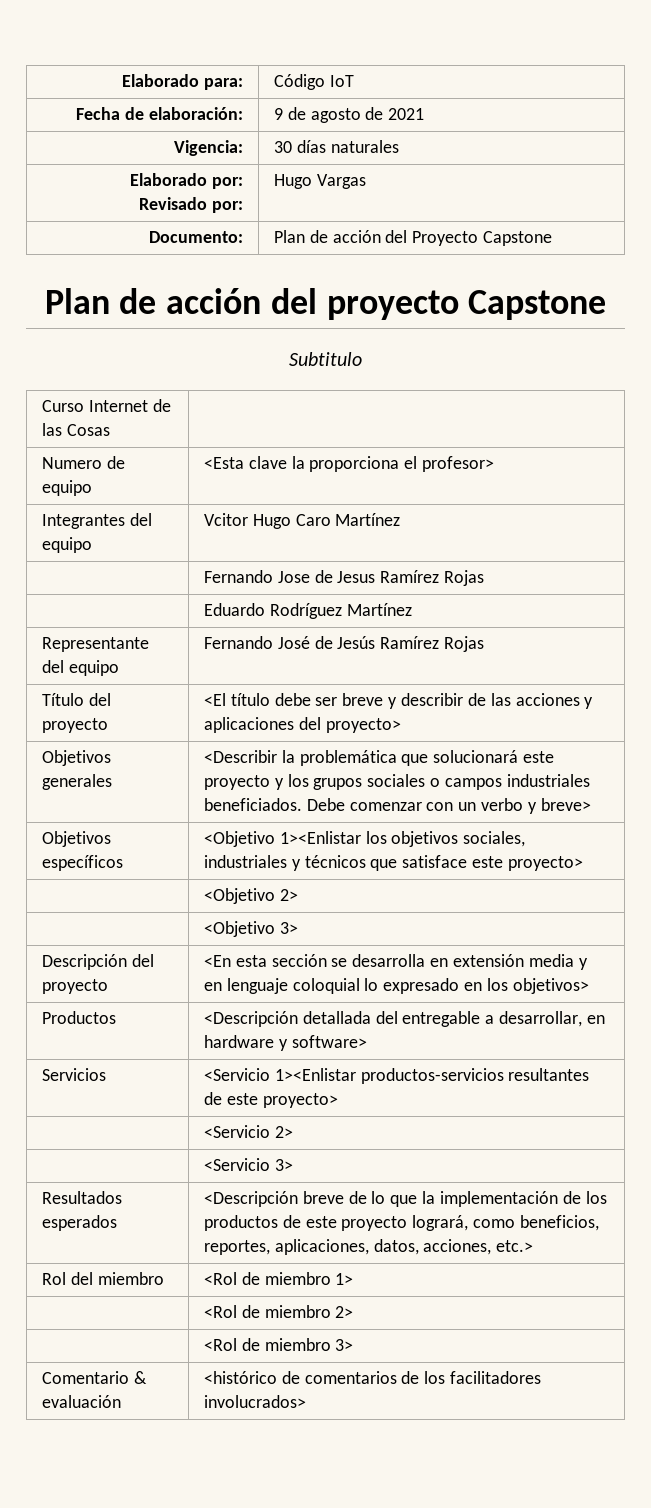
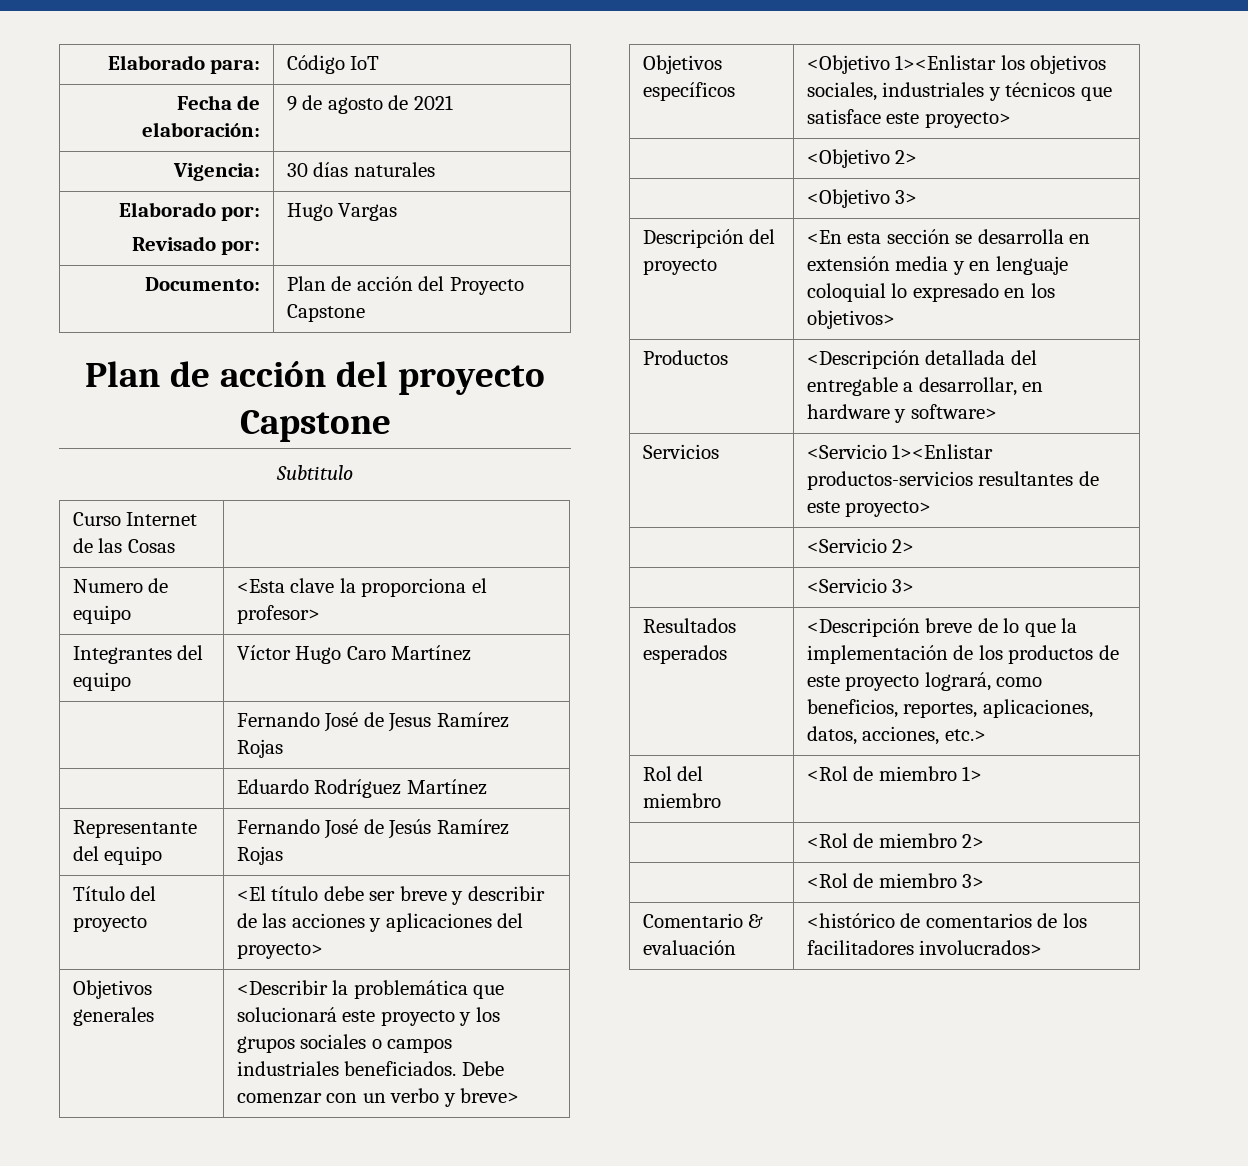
[203,513,248,526] Vcitor -> [236,645,291,660] Víctor
[277,571,310,583] Jose -> [324,712,359,732] José

